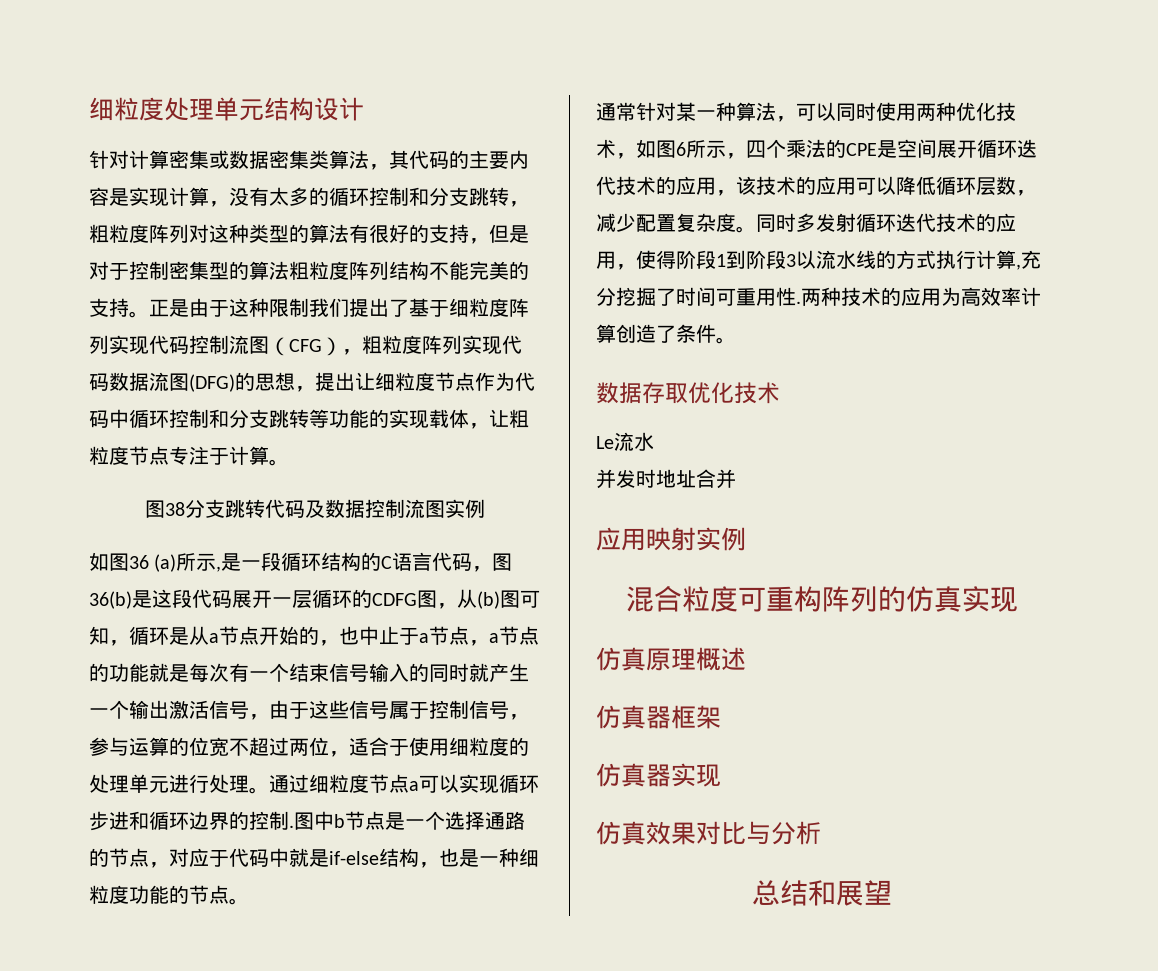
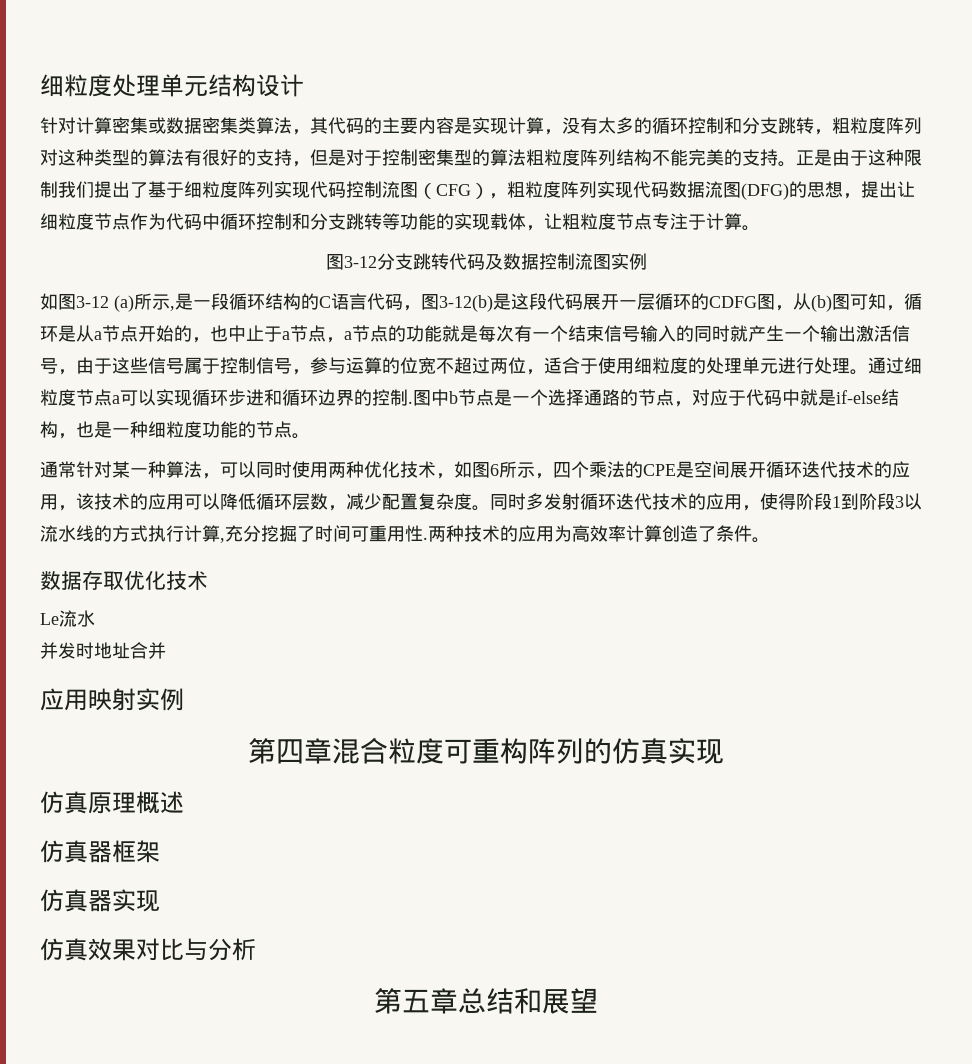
[165,502,185,516] 38 -> [343,256,377,268] 3-12
[129,555,149,569] 36 -> [76,296,109,308] 3-12
[89,591,132,609] 36(b) -> [439,295,493,312] 3-12(b)
(746, 539) none -> [248,738,332,764] 第四章
(821, 833) none -> [374,988,458,1014] 第五章

